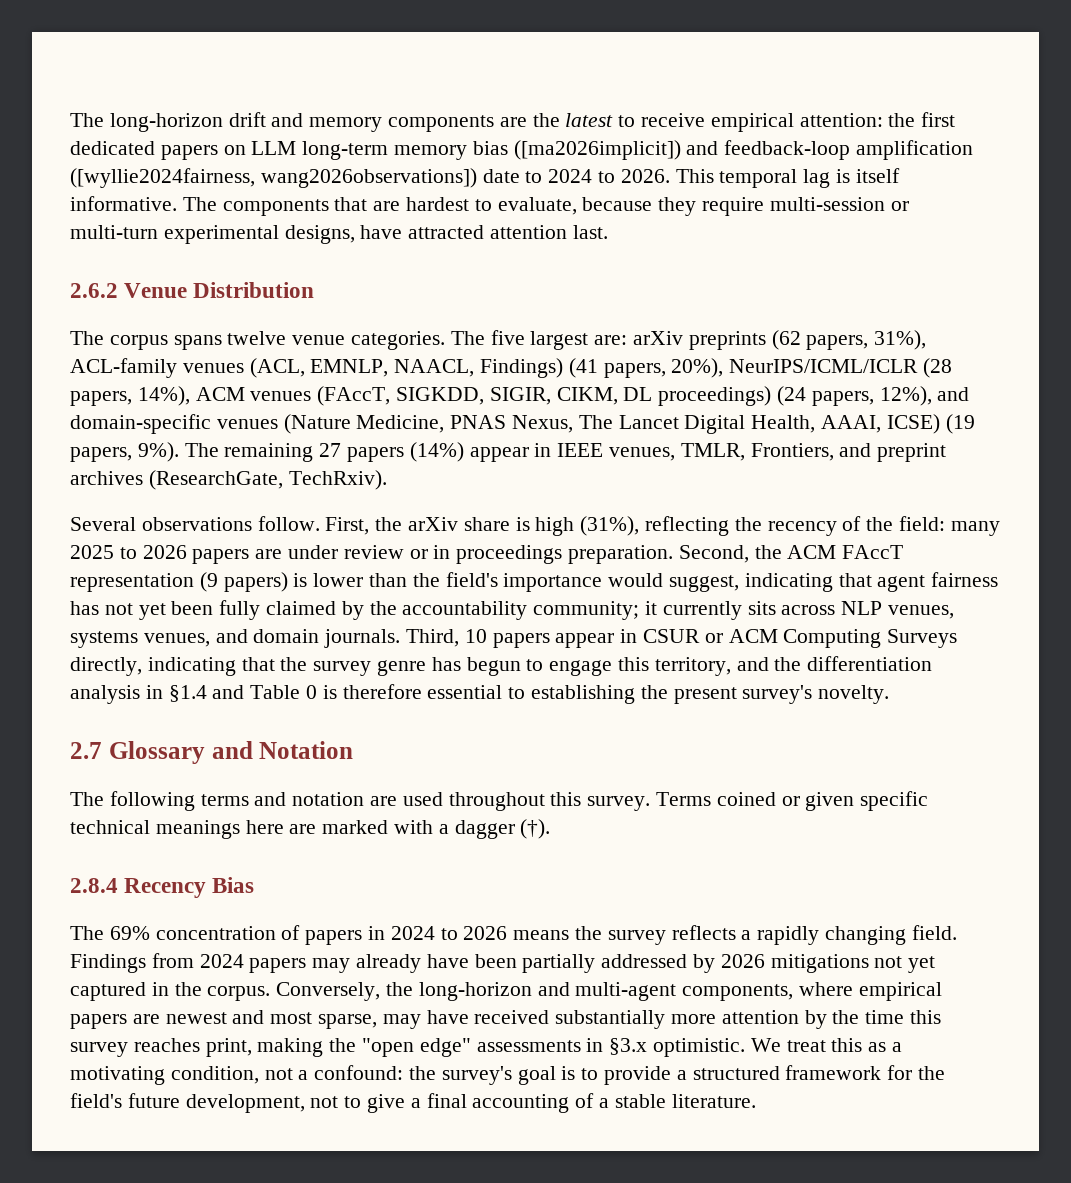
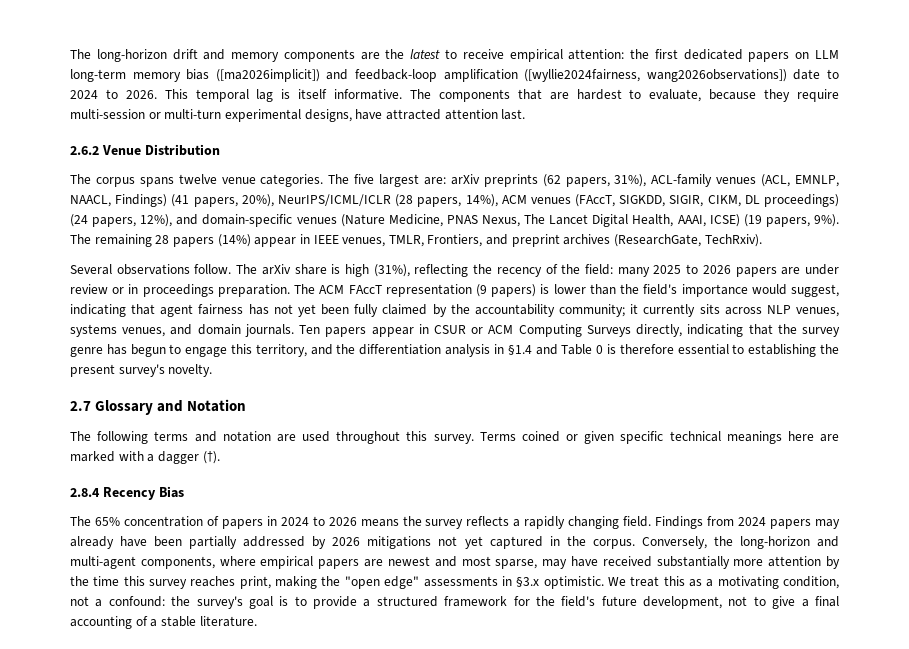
[319,443,342,457] 27 -> [155,235,170,244] 28
[325,517,403,535] First, the -> [236,264,258,274] The
[678,545,782,563] Second, the -> [294,284,316,294] The
[406,629,487,647] Third, 10 -> [299,325,321,334] Ten
[109,926,150,940] 69% -> [94,517,120,526] 65%

